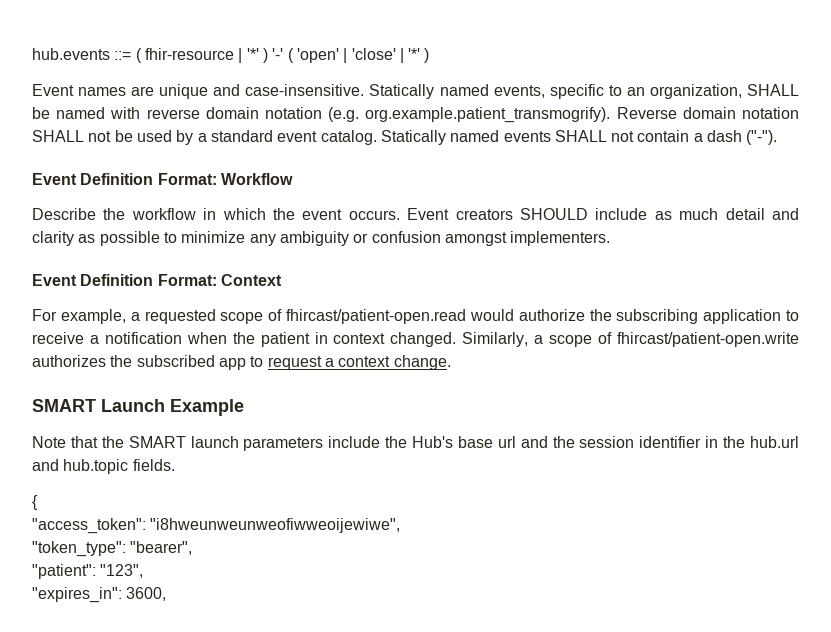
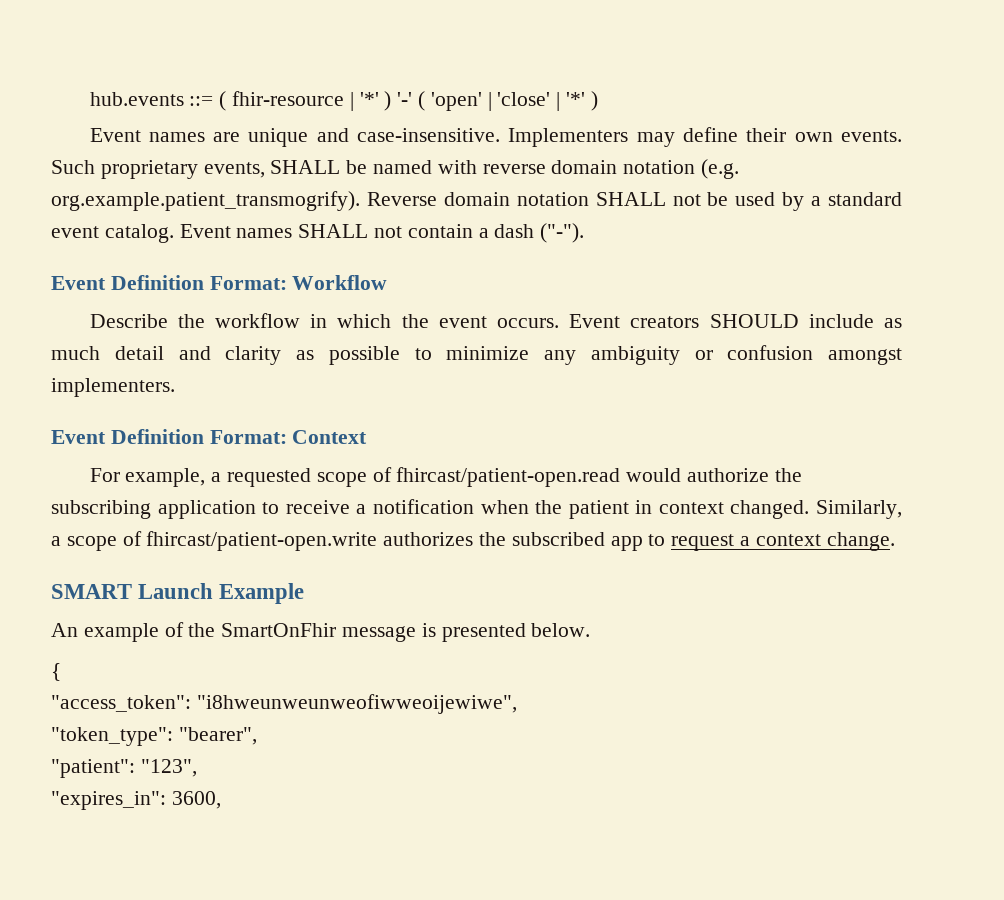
[369,84,742,99] Statically named events, specific to an organization, -> [508,127,903,147] [51,160,265,179] Implementers may define their own events. Such proprietary events,
[380,130,551,145] Statically named events -> [179,224,293,238] Event names
[32,436,799,451] [32,459,175,474] Note that the SMART launch parameters include the Hub's base url and the session identifier in the hub.url and hub.topic fields. -> [51,622,591,642] An example of the SmartOnFhir message is presented below.

